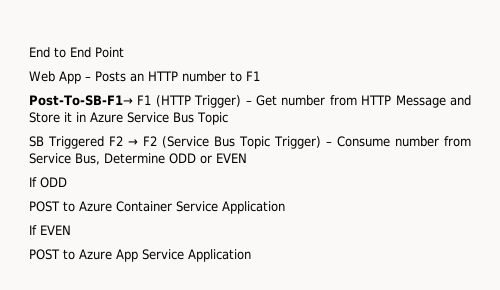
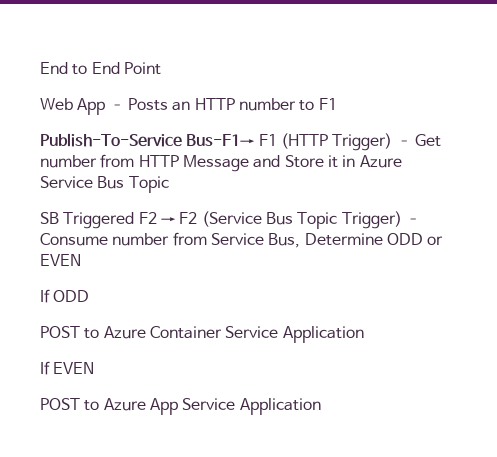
[29,95,133,106] Post-To-SB-F1→ -> [40,133,256,147] Publish-To-Service Bus-F1→

